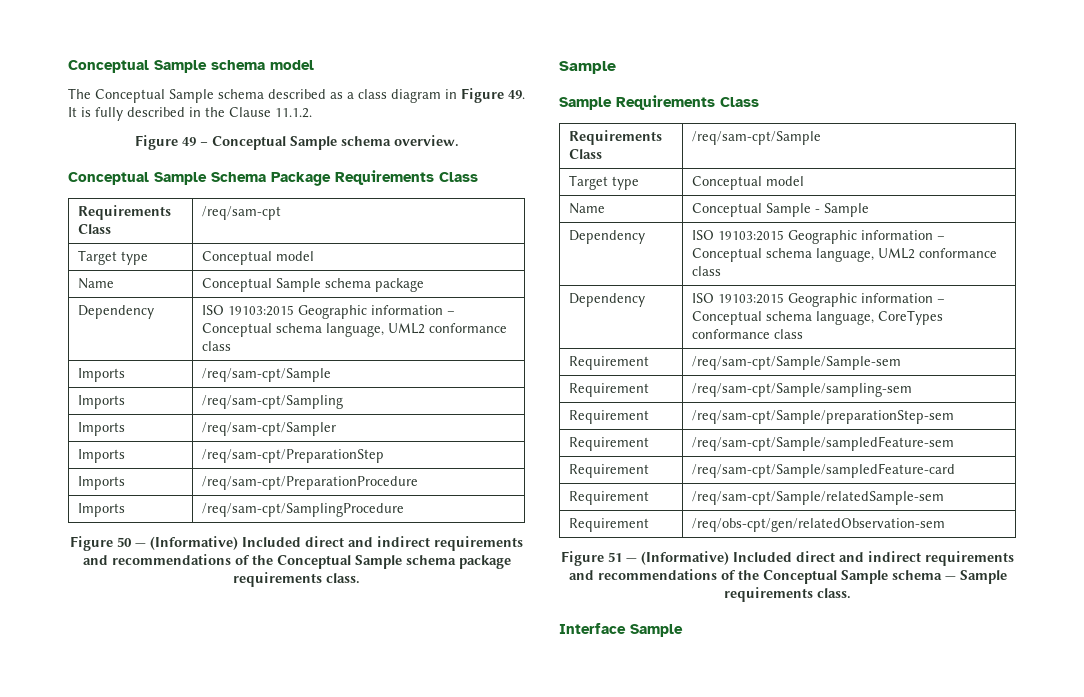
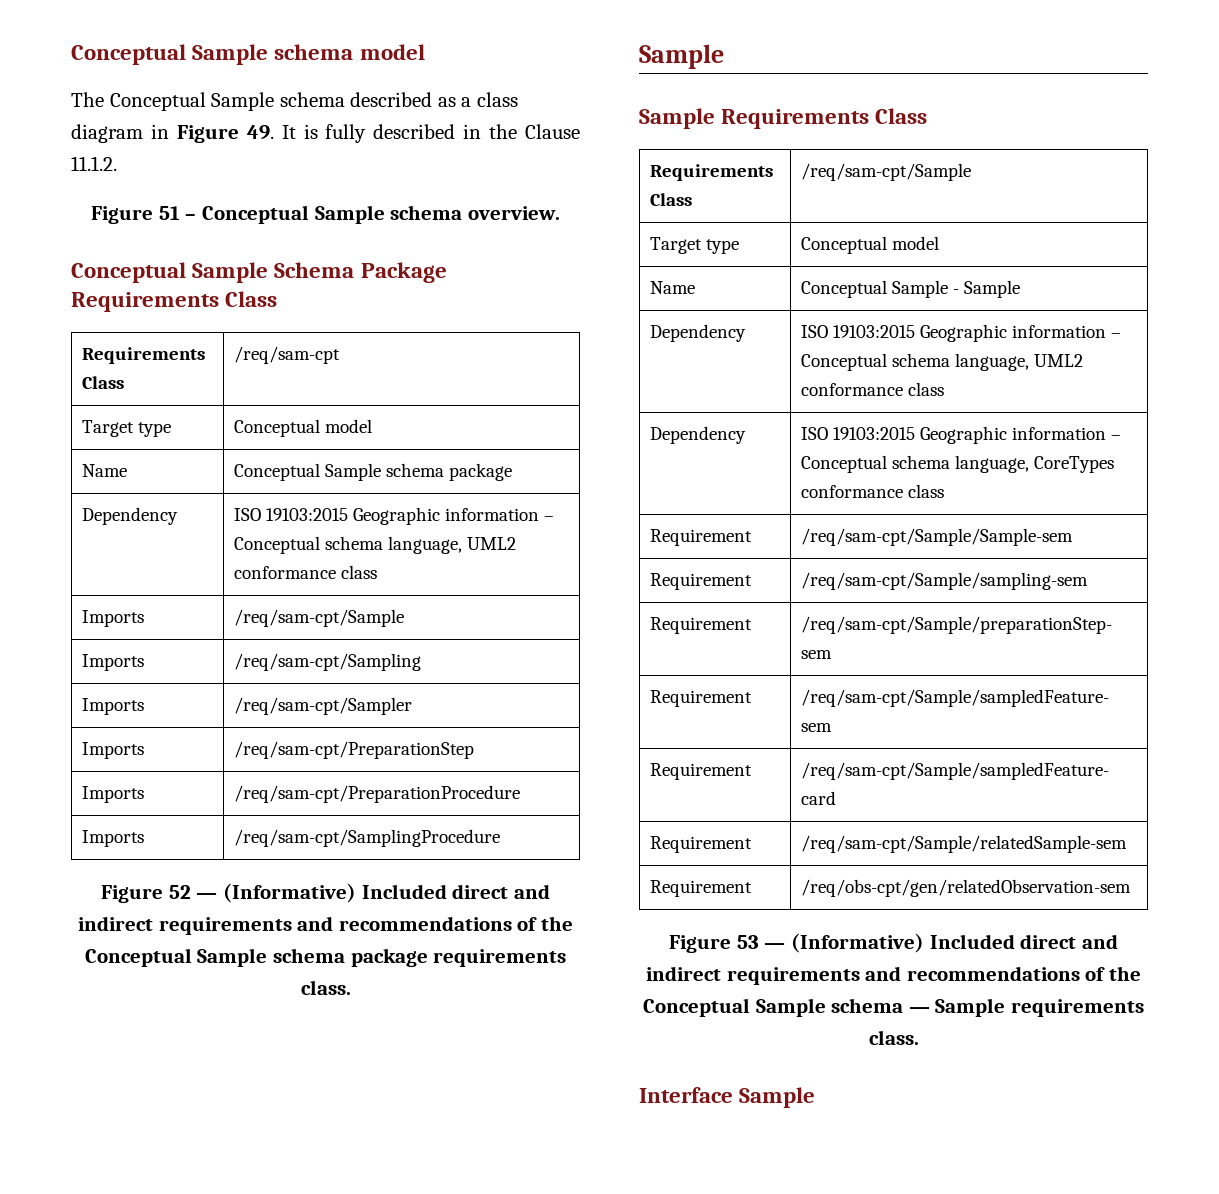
[181,137,196,146] 49 -> [158,206,180,220] 51
[117,537,132,547] 50 -> [168,885,191,899] 52
[608,552,622,562] 51 -> [736,935,759,949] 53

